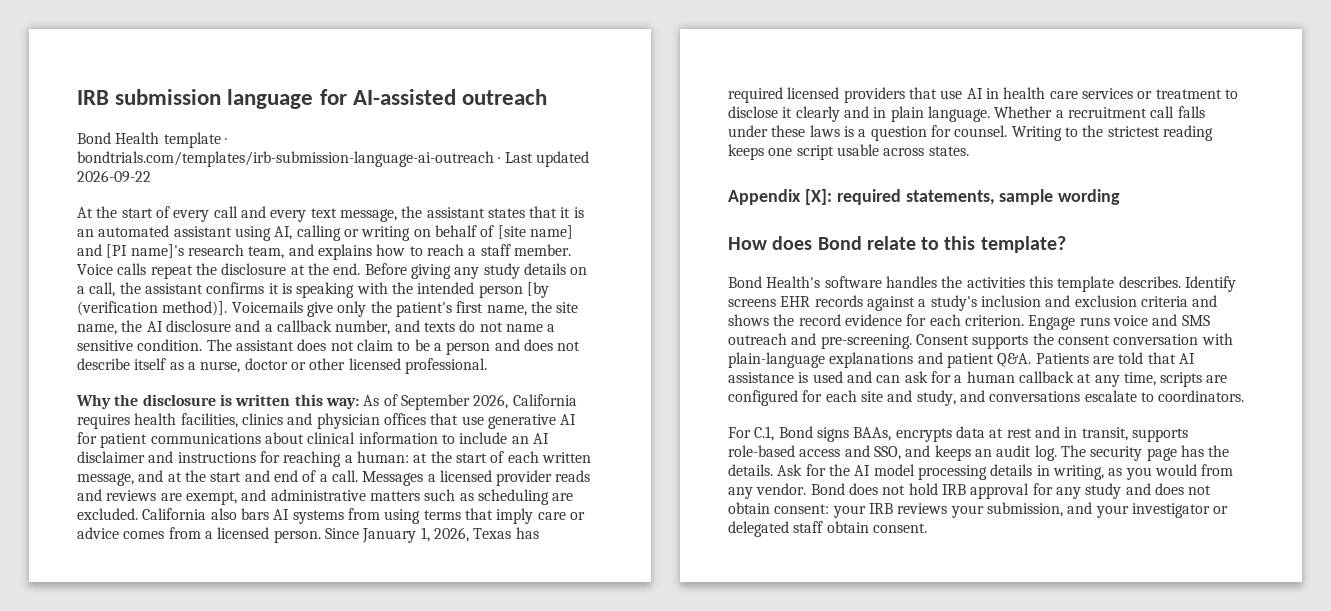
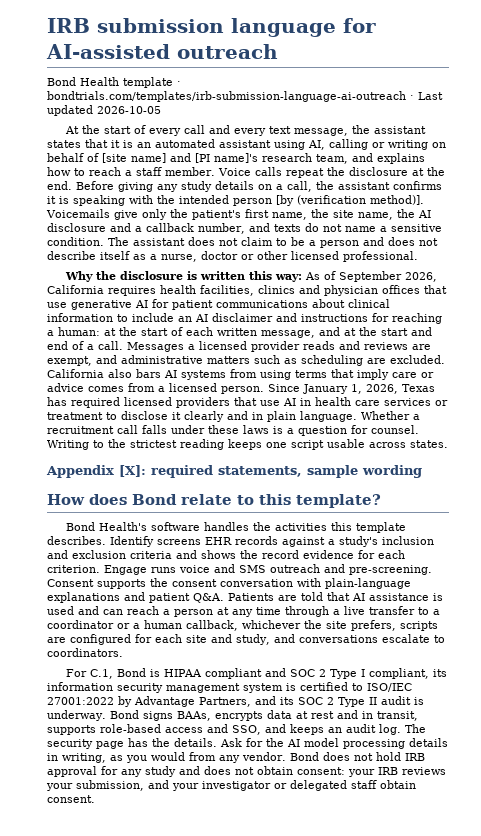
[77,170,151,183] 2026-09-22 -> [97,106,161,114] 2026-10-05
[904,371,1156,387] ask for a human callback at any time, -> [127,606,440,617] [47,620,396,631] reach a person at any time through a live transfer to a coordinator or a human callback, whichever the site prefers,
(813, 432) none -> [149,668,447,679] [47,682,412,693] [47,696,424,707] [47,710,139,721] is HIPAA compliant and SOC 2 Type I compliant, its information security management system is certified to ISO/IEC 27001:2022 by Advantage Partners, and its SOC 2 Type II audit is underway. Bond

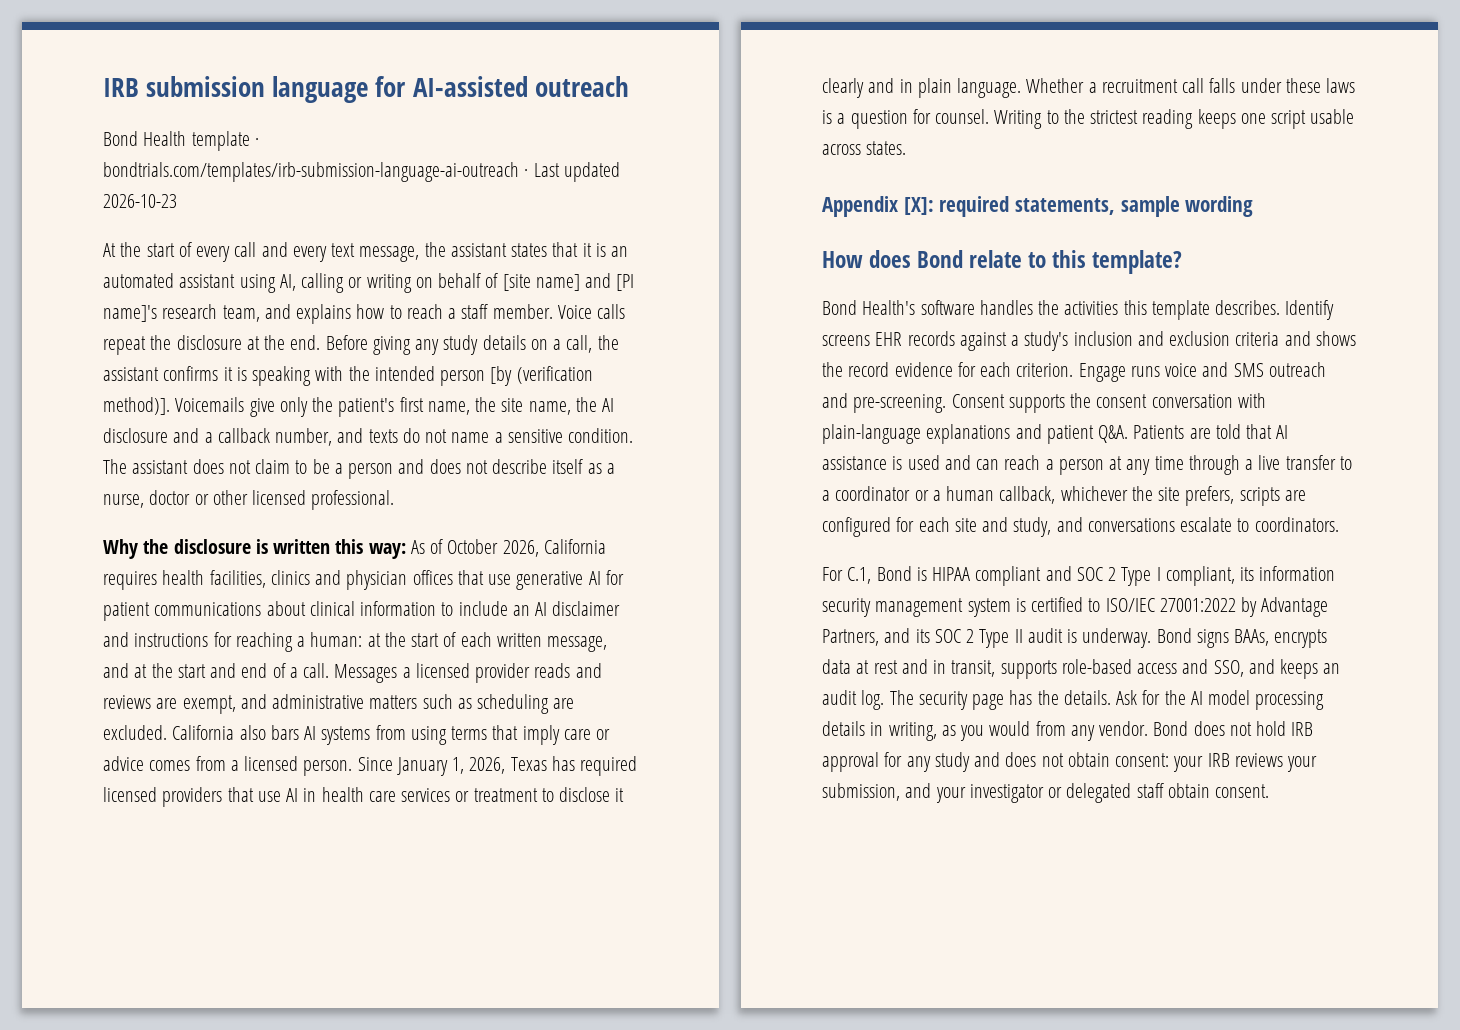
[97,106,161,114] 2026-10-05 -> [103,194,177,208] 2026-10-23
[338,271,402,282] September -> [447,539,499,554] October

